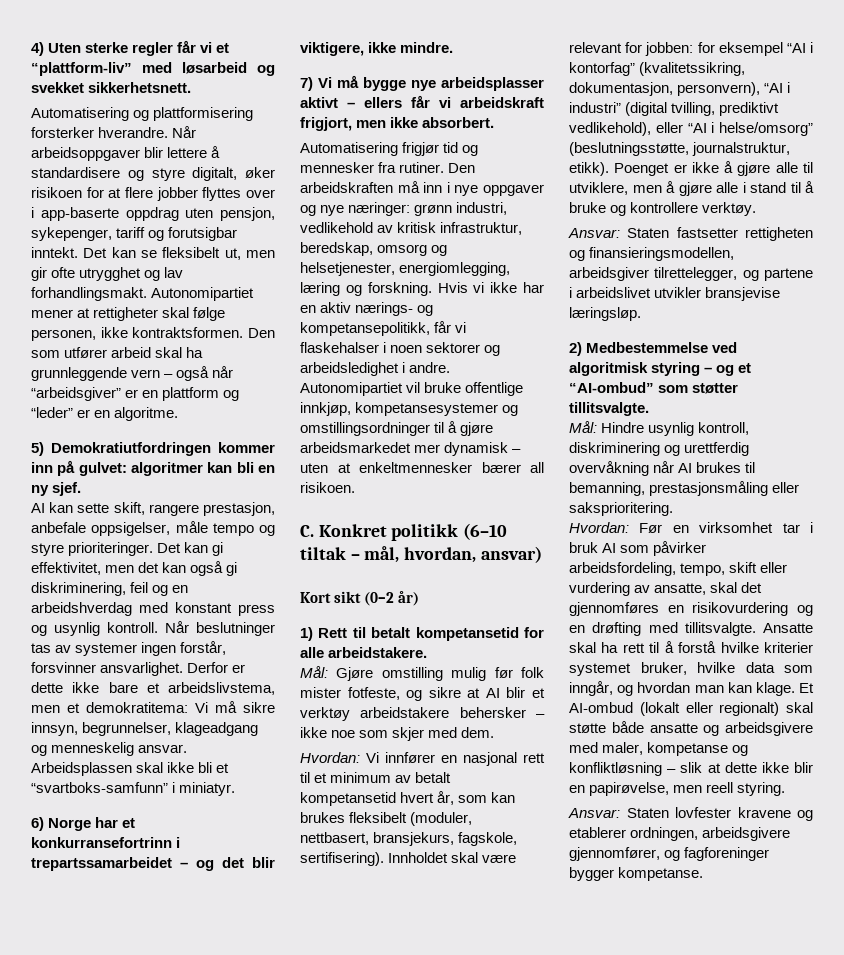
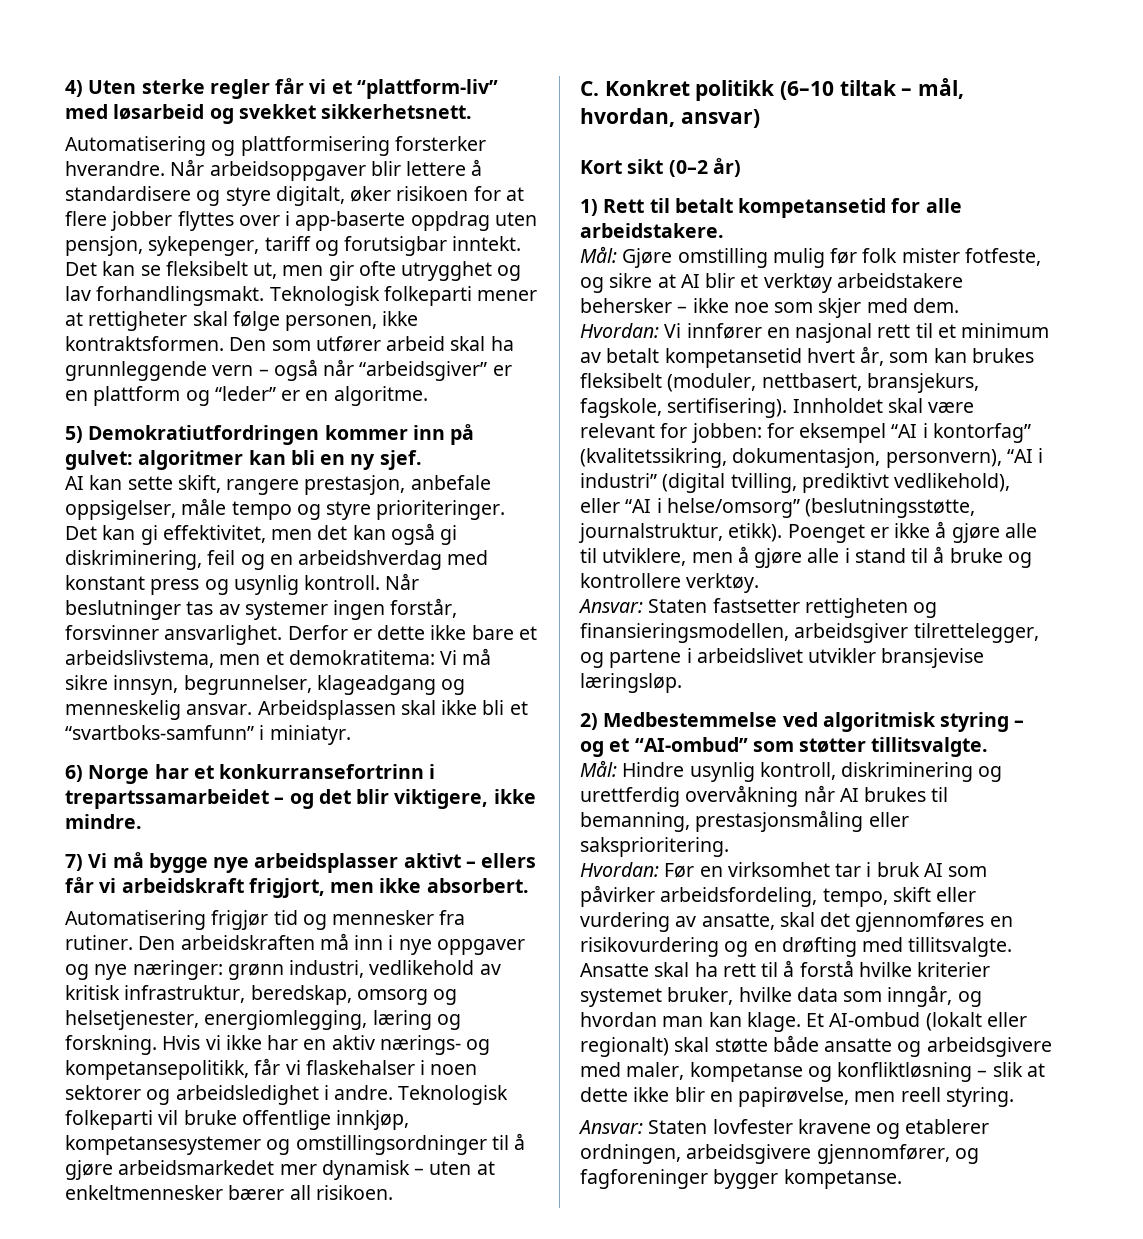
[151,287,255,301] Autonomipartiet -> [269,286,472,306] Teknologisk folkeparti
[300,382,403,396] Autonomipartiet -> [398,1085,509,1105] [65,1110,153,1130] Teknologisk folkeparti

